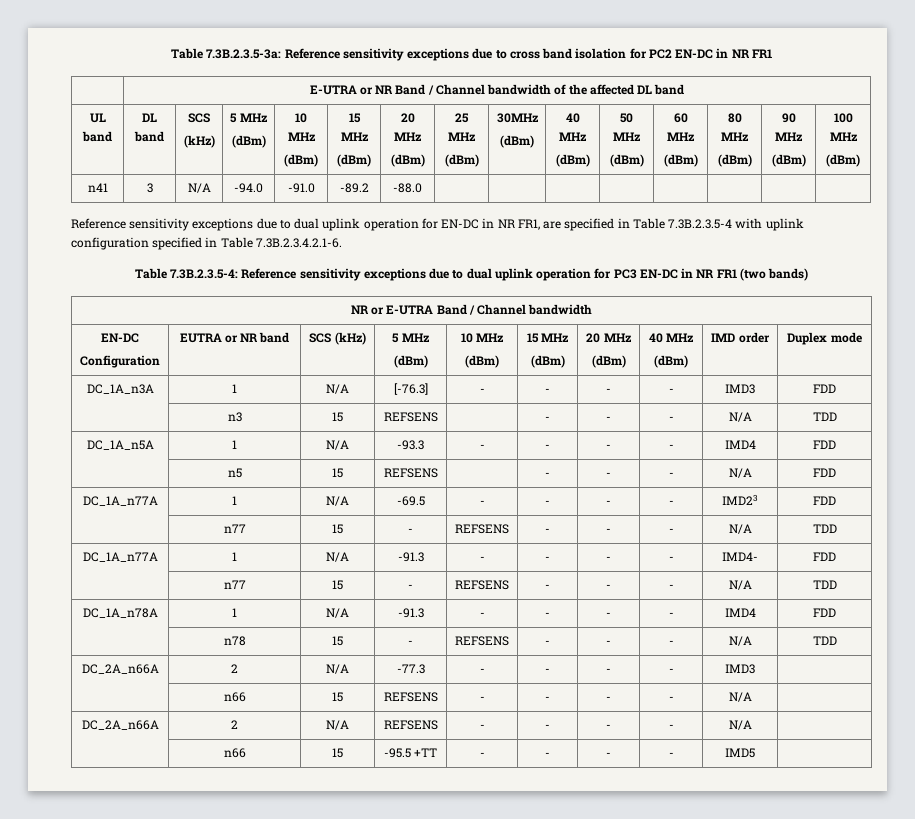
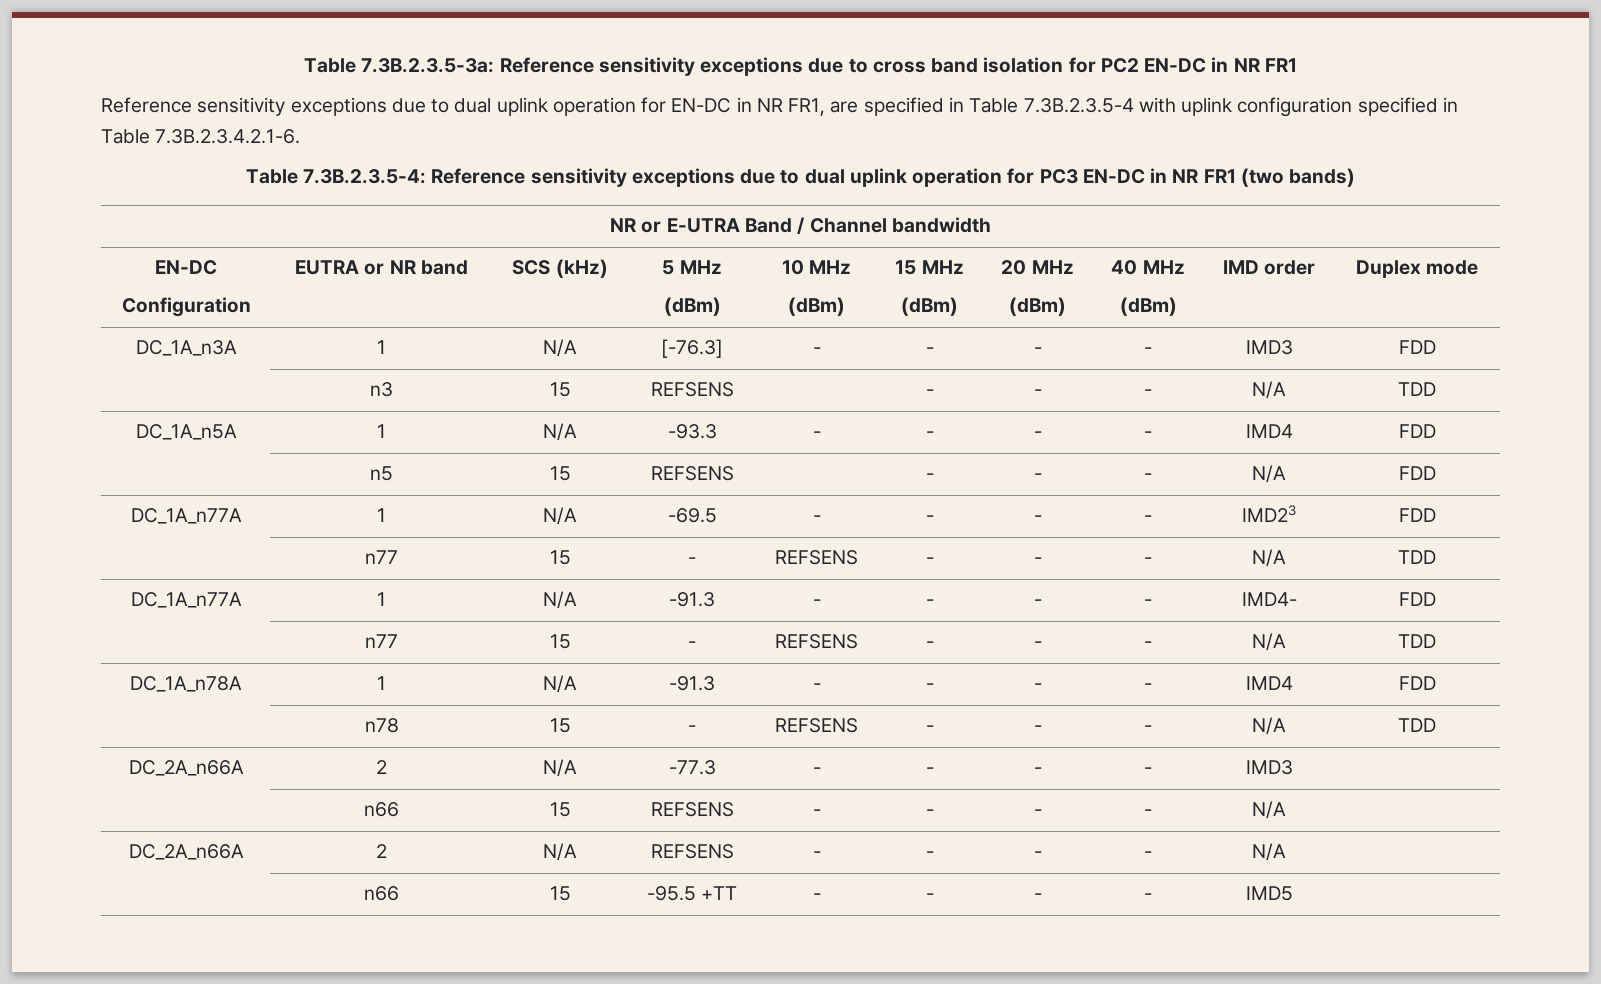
[309,84,685,95] [89,113,106,123] [82,131,112,142] [142,113,157,122] [134,131,164,142] [188,113,210,123] [183,135,215,148] [230,113,267,123] [231,135,266,148] [295,113,307,123] [287,132,315,141] [284,154,318,167] [348,113,361,123] [340,132,368,141] [337,154,371,167] [400,113,415,123] [394,132,421,141] [390,154,425,167] [455,113,469,123] [448,132,475,141] [444,154,479,167] [496,113,538,123] [500,135,534,148] [565,113,580,123] [559,132,586,141] [555,154,590,167] [620,113,633,123] [613,132,640,141] [609,154,644,167] [673,113,688,123] [667,132,694,141] [663,154,698,167] [727,113,742,123] [721,132,748,141] [717,154,752,167] [781,113,796,123] [775,132,802,141] [771,154,806,167] [833,113,853,123] [829,132,857,141] [826,154,860,167] [87,183,108,192] [146,183,153,193] [187,183,211,193] [234,183,263,193] [287,183,315,193] [339,183,369,193] [393,183,422,193] // | E-UTRA or NR Band / Channel bandwidth of the affected DL band // UL band | DL band | SCS // (kHz) | 5 MHz // (dBm) | 10 MHz // (dBm) | 15 MHz // (dBm) | 20 MHz // (dBm) | 25 MHz // (dBm) | 30MHz // (dBm) | 40 MHz // (dBm) | 50 MHz // (dBm) | 60 MHz // (dBm) | 80 MHz // (dBm) | 90 MHz // (dBm) | 100 MHz // (dBm) // n41 | 3 | N/A | -94.0 | -91.0 | -89.2 | -88.0 | | | | | | | | -> (1297, 65) none

